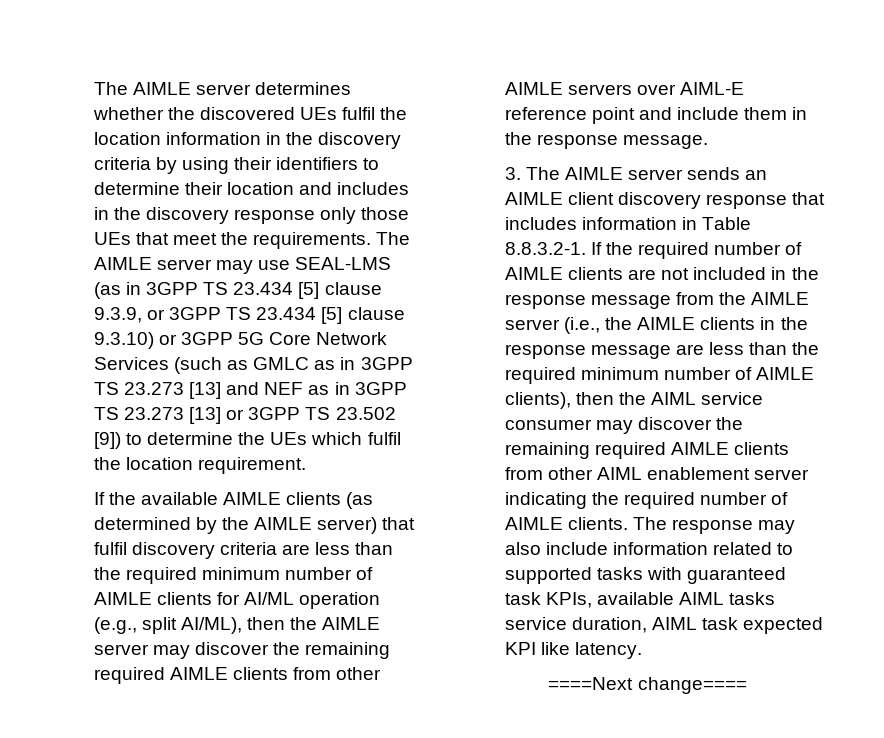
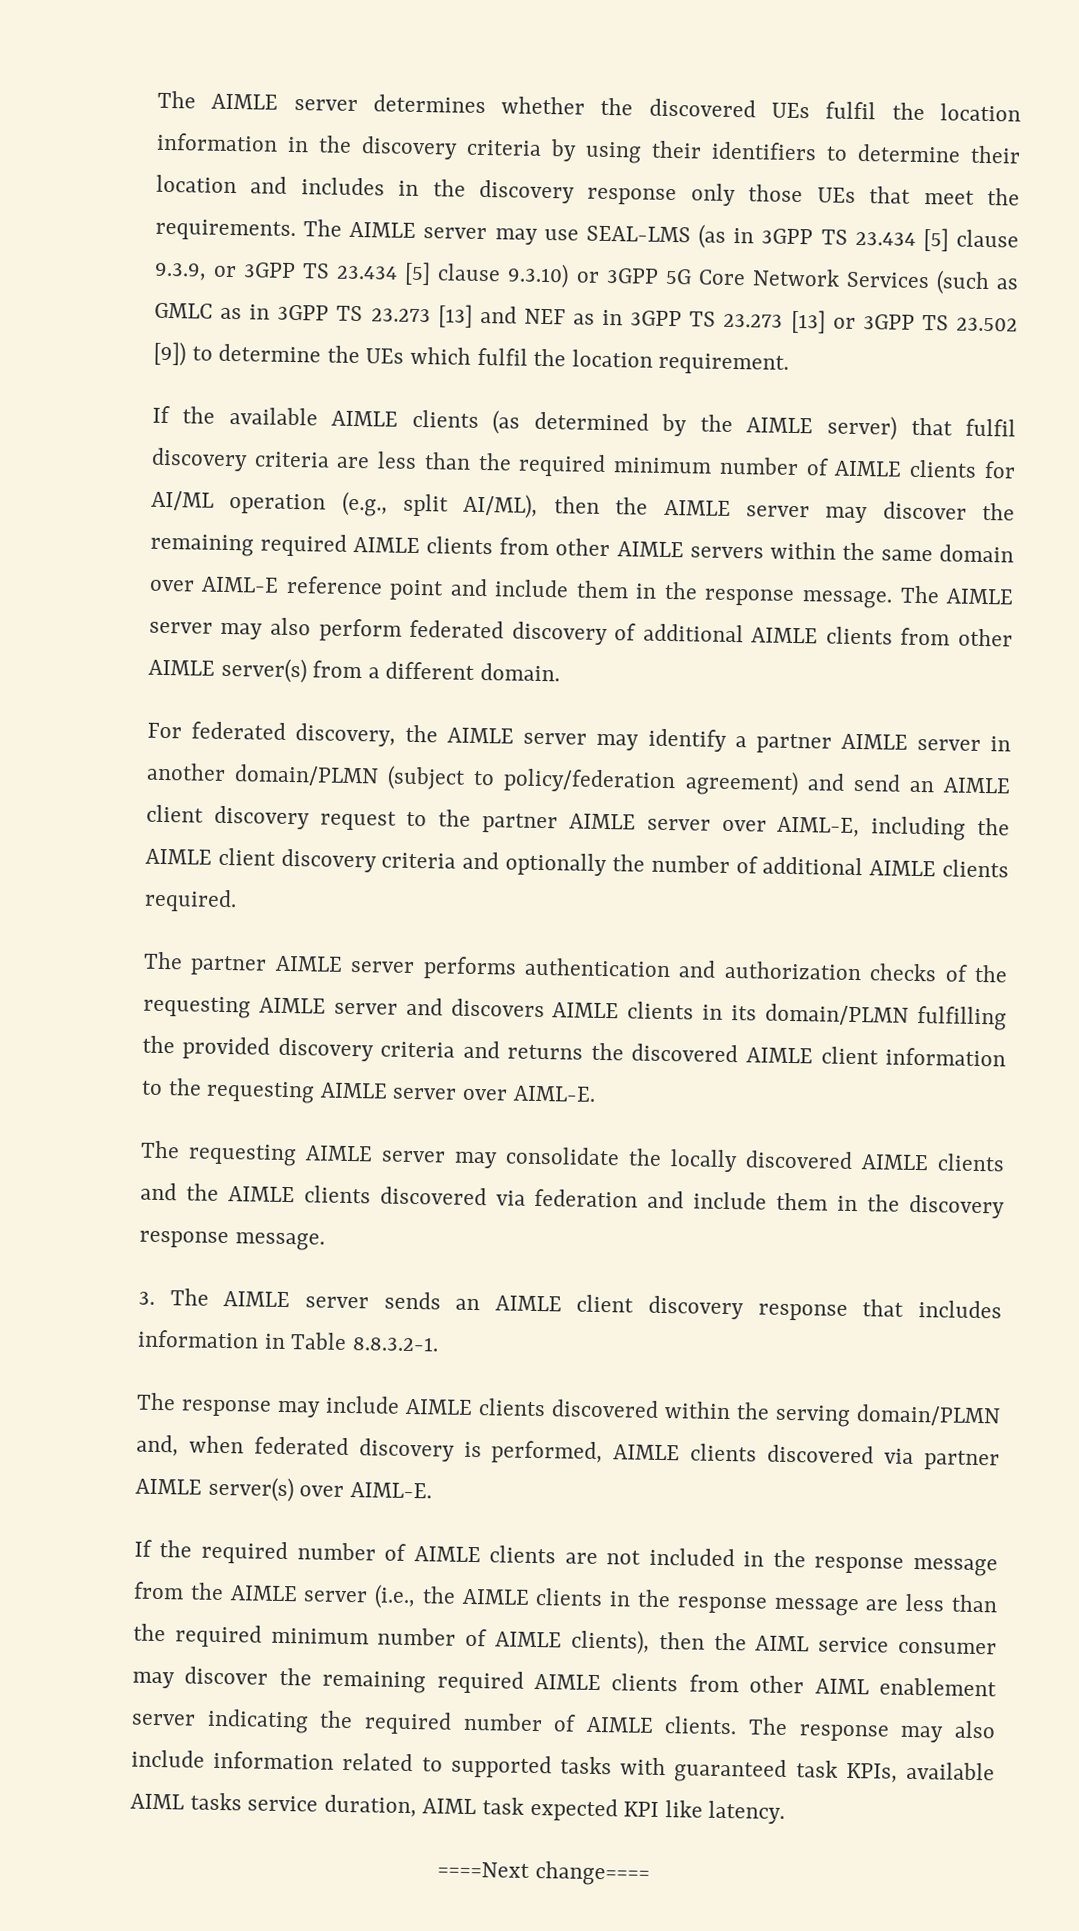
(632, 89) none -> [769,541,1014,563] within the same domain
(709, 142) none -> [899,585,1014,605] [148,617,1013,647] [147,657,560,684] [146,721,1011,754] [145,762,1012,797] [145,804,1010,841] [144,847,1009,878] [143,888,237,913] [142,951,1009,983] [142,995,1008,1031] [141,1035,1007,1067] [140,1078,596,1104] [139,1140,1006,1173] [139,1182,1006,1219] [138,1230,325,1251] The AIMLE server may also perform federated discovery of additional AIMLE clients from other AIMLE server(s) from a different domain. // For federated discovery, the AIMLE server may identify a partner AIMLE server in another domain/PLMN (subject to policy/federation agreement) and send an AIMLE client discovery request to the partner AIMLE server over AIML-E, including the AIMLE client discovery criteria and optionally the number of additional AIMLE clients required. // The partner AIMLE server performs authentication and authorization checks of the requesting AIMLE server and discovers AIMLE clients in its domain/PLMN fulfilling the provided discovery criteria and returns the discovered AIMLE client information to the requesting AIMLE server over AIML-E. // The requesting AIMLE server may consolidate the locally discovered AIMLE clients and the AIMLE clients discovered via federation and include them in the discovery response message.
(586, 248) none -> [135,1392,1002,1427] [135,1434,1001,1471] [134,1476,432,1503] // The response may include AIMLE clients discovered within the serving domain/PLMN and, when federated discovery is performed, AIMLE clients discovered via partner AIMLE server(s) over AIML-E. //

